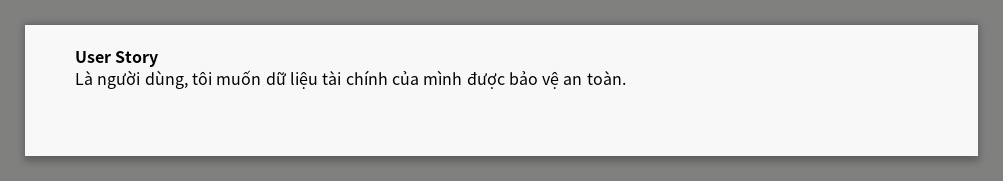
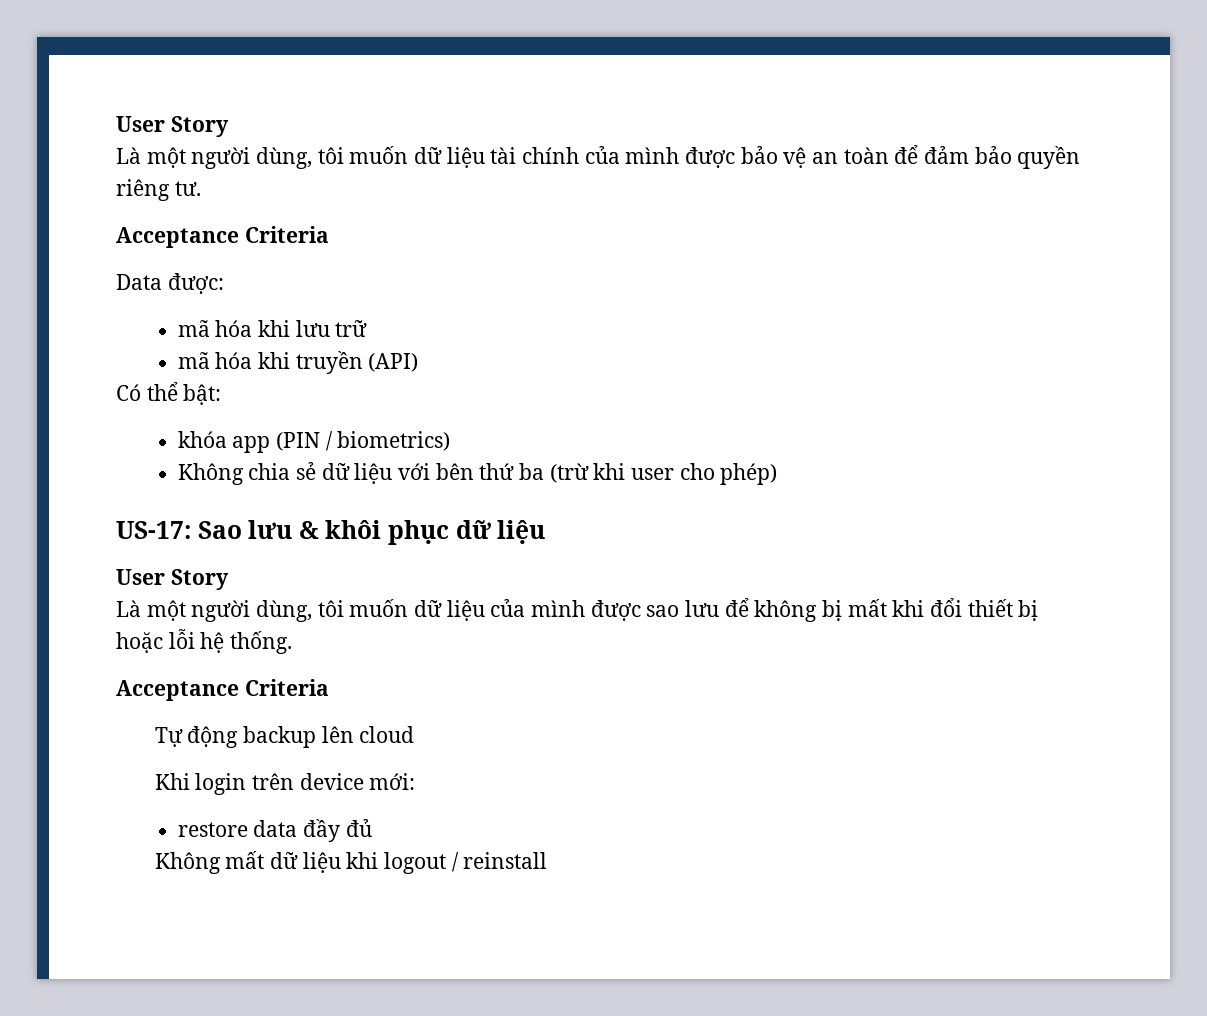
[75,51,159,67] [75,70,93,85] User Story // Là -> [116,116,229,137] [116,147,186,168] User Story // Là một
[586,70,626,85] toàn. -> [843,145,1081,169] [116,179,201,201] [116,226,329,248] [116,273,224,294] [177,320,368,337] [177,351,419,374] [116,382,222,405] [177,431,451,453] [177,462,778,485] [116,520,546,545] [116,569,229,590] [116,598,1039,622] [116,629,293,654] [116,679,329,701] [154,726,415,748] [154,773,416,795] [177,819,372,842] [154,851,548,874] toàn để đảm bảo quyền riêng tư. // Acceptance Criteria // Data được: // mã hóa khi lưu trữ // mã hóa khi truyền (API) // Có thể bật: // khóa app (PIN / biometrics) // Không chia sẻ dữ liệu với bên thứ ba (trừ khi user cho phép) // US-17: Sao lưu & khôi phục dữ liệu // User Story // Là một người dùng, tôi muốn dữ liệu của mình được sao lưu để không bị mất khi đổi thiết bị hoặc lỗi hệ thống. // Acceptance Criteria // Tự động backup lên cloud // Khi login trên device mới: // restore data đầy đủ // Không mất dữ liệu khi logout / reinstall

